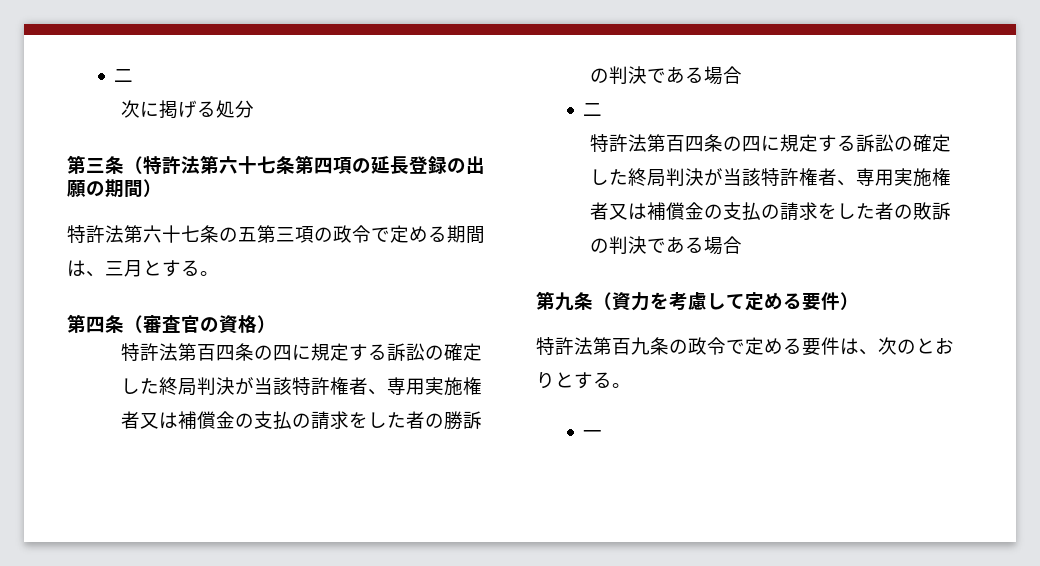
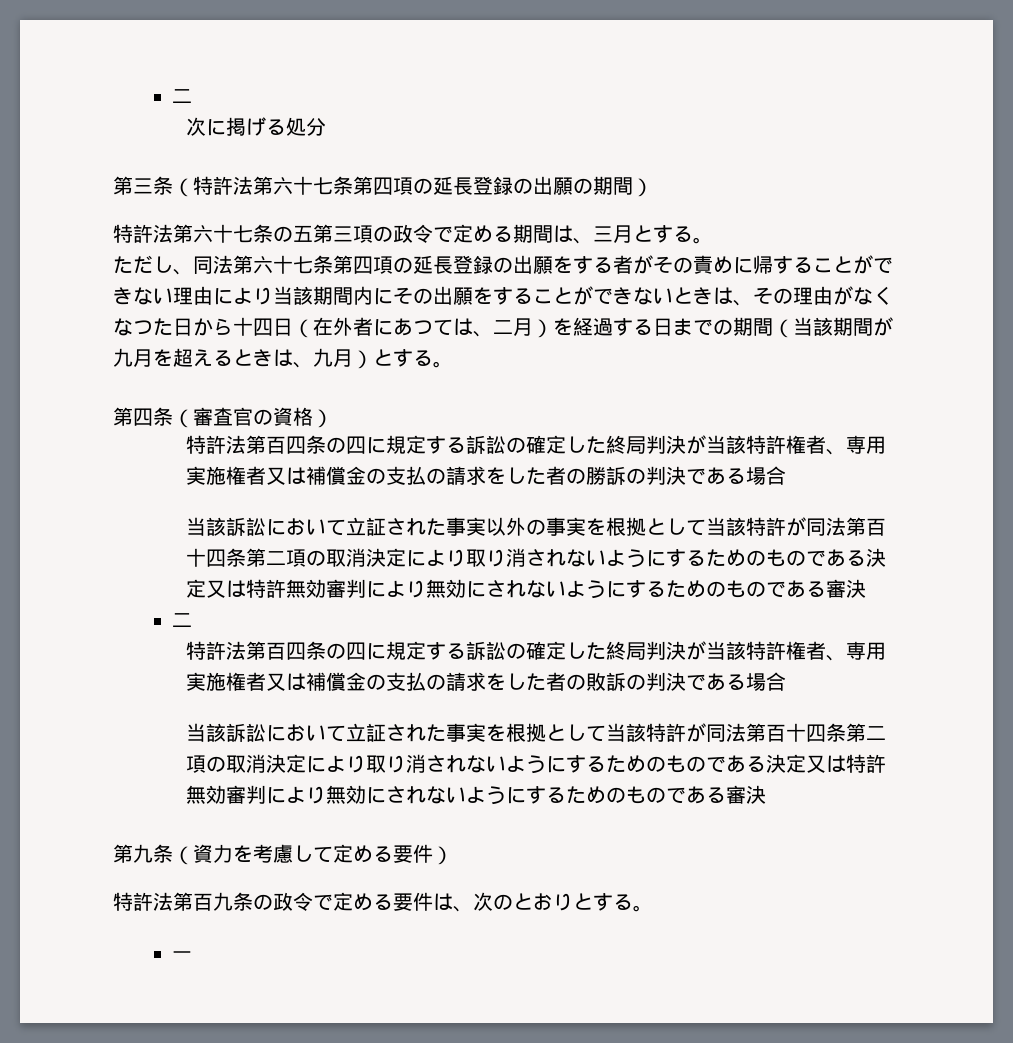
(219, 273) none -> [113,255,893,275] [113,286,893,306] [113,317,893,338] [113,348,453,369] // ただし、同法第六十七条第四項の延長登録の出願をする者がその責めに帰することができない理由により当該期間内にその出願をすることができないときは、その理由がなくなつた日から十四日（在外者にあつては、二月）を経過する日までの期間（当該期間が九月を超えるときは、九月）とする。
(742, 75) none -> [186,517,887,536] [186,548,887,568] [186,579,867,599] // 当該訴訟において立証された事実以外の事実を根拠として当該特許が同法第百十四条第二項の取消決定により取り消されないようにするためのものである決定又は特許無効審判により無効にされないようにするためのものである審決
(742, 245) none -> [186,723,887,742] [186,754,887,774] [186,785,767,805] // 当該訴訟において立証された事実を根拠として当該特許が同法第百十四条第二項の取消決定により取り消されないようにするためのものである決定又は特許無効審判により無効にされないようにするためのものである審決

